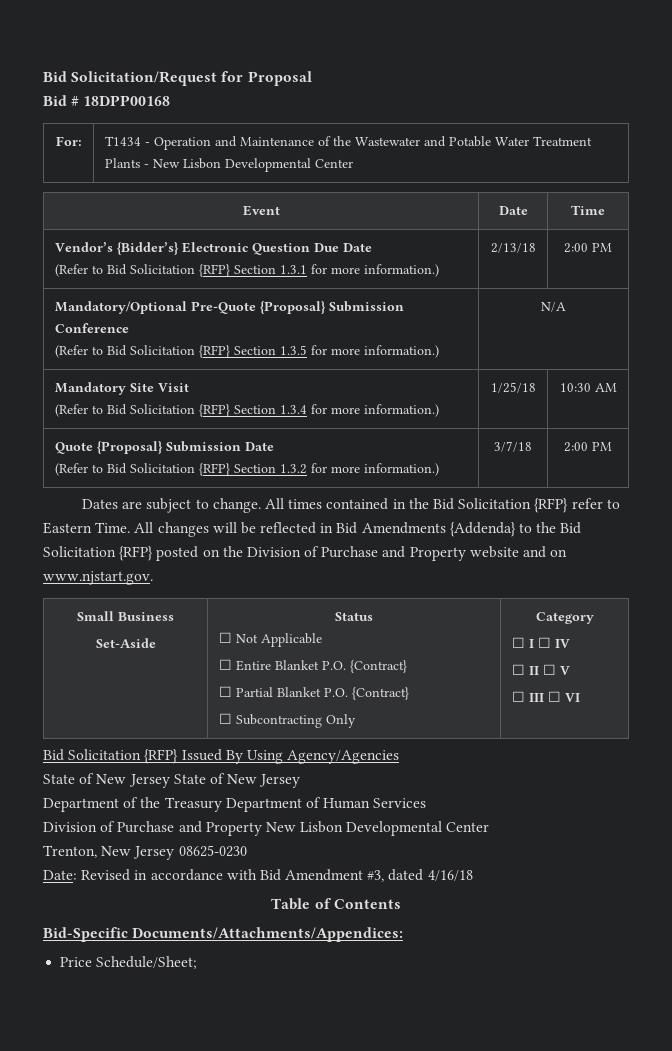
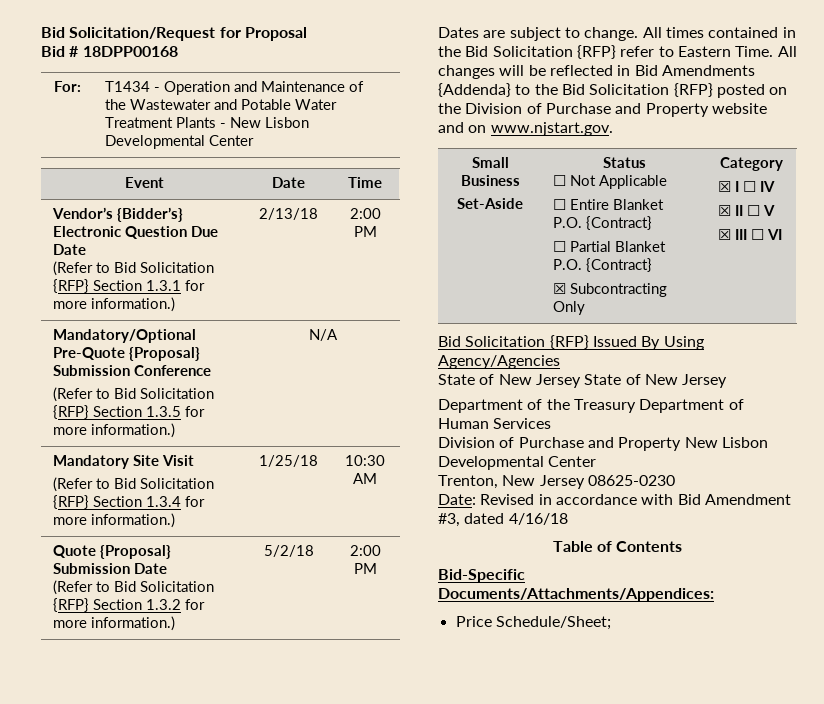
[494,441,532,452] 3/7/18 -> [263,545,314,557] 5/2/18
[218,713,232,724] ☐ -> [553,283,567,294] ☒
[511,637,525,648] ☐ -> [718,181,732,192] ☒
[511,664,525,675] ☐ -> [718,205,732,216] ☒
[511,691,525,702] ☐ -> [718,229,732,240] ☒

